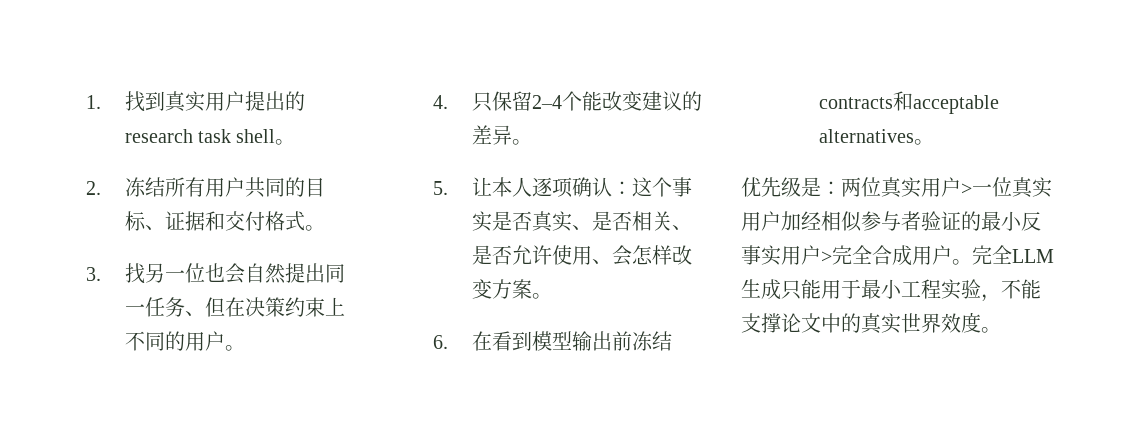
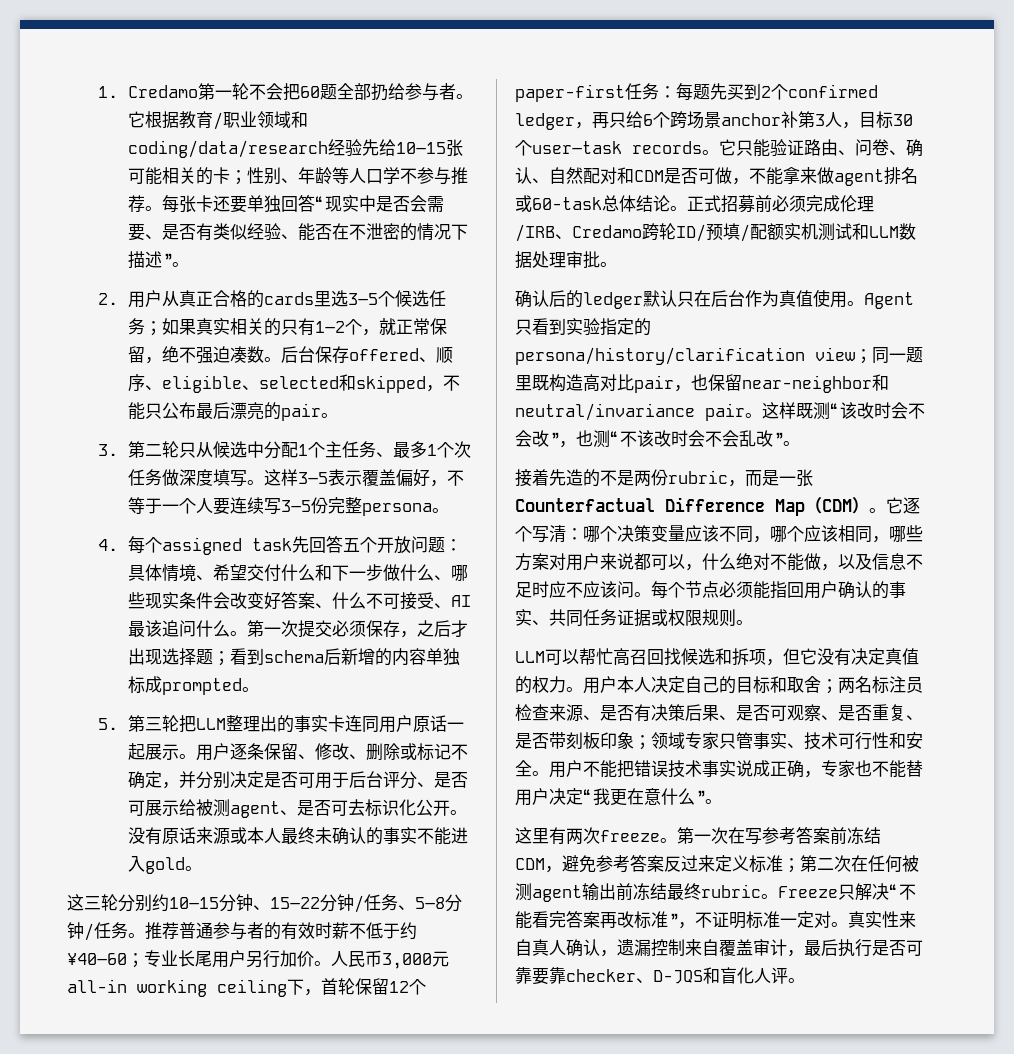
[124,91,305,112] [124,129,296,145] [85,177,325,198] [124,211,325,231] [85,263,345,284] [124,297,345,317] [124,331,245,351] [432,91,702,112] [471,125,532,145] [432,177,692,198] [471,211,692,232] [471,245,692,266] [471,279,552,299] [432,331,672,351] [818,91,999,114] [818,129,934,145] [741,177,1052,198] [741,211,1041,232] [741,245,1054,266] [741,279,1041,302] [741,312,981,334] 找到真实用户提出的research task shell。 // 2.冻结所有用户共同的目标、证据和交付格式。 // 3.找另一位也会自然提出同一任务、但在决策约束上不同的用户。 // 4.只保留2–4个能改变建议的差异。 // 5.让本人逐项确认：这个事实是否真实、是否相关、是否允许使用、会怎样改变方案。 // 6.在看到模型输出前冻结contracts和acceptable alternatives。 // 优先级是：两位真实用户>一位真实用户加经相似参与者验证的最小反事实用户>完全合成用户。完全LLM生成只能用于最小工程实验，不能支撑论文中的真实世界效度 -> [128,83,474,101] [128,111,309,130] [128,139,464,158] [128,167,469,185] [128,194,445,213] [128,223,469,241] [128,251,190,269] [97,290,447,308] [128,318,448,336] [128,346,454,364] [128,374,461,393] [128,402,339,421] [97,441,472,459] [128,469,465,487] [128,497,450,516] [97,535,463,555] [128,564,469,582] [128,591,472,610] [128,620,469,638] [128,648,461,666] [128,676,260,695] [97,715,465,733] [128,743,469,761] [128,771,469,789] [128,799,468,818] [128,827,469,845] [128,856,203,874] [67,894,462,913] [67,922,417,941] [67,950,449,969] [67,978,426,997] [515,83,878,102] [515,111,913,130] [515,139,923,157] [515,167,918,186] [515,195,874,213] [515,223,916,242] [515,251,617,269] [515,289,914,309] [515,318,651,336] [515,347,923,365] [515,374,889,393] [515,402,925,421] [515,430,800,448] [515,469,813,487] [515,497,920,516] [515,525,923,543] [515,553,923,571] [515,581,906,599] [515,609,753,627] [515,648,919,666] [515,676,923,694] [515,704,923,722] [515,732,923,750] [515,760,923,778] [515,788,722,806] [515,826,881,845] [515,854,919,873] [515,883,916,902] [515,910,916,929] [515,939,923,957] [515,967,788,985] Credamo第一轮不会把60题全部扔给参与者。它根据教育/职业领域和coding/data/research经验先给10–15张可能相关的卡；性别、年龄等人口学不参与推荐。每张卡还要单独回答“现实中是否会需要、是否有类似经验、能否在不泄密的情况下描述”。 // 2.用户从真正合格的cards里选3–5个候选任务；如果真实相关的只有1–2个，就正常保留，绝不强迫凑数。后台保存offered、顺序、eligible、selected和skipped，不能只公布最后漂亮的pair。 // 3.第二轮只从候选中分配1个主任务、最多1个次任务做深度填写。这样3–5表示覆盖偏好，不等于一个人要连续写3–5份完整persona。 // 4.每个assigned task先回答五个开放问题：具体情境、希望交付什么和下一步做什么、哪些现实条件会改变好答案、什么不可接受、AI最该追问什么。第一次提交必须保存，之后才出现选择题；看到schema后新增的内容单独标成prompted。 // 5.第三轮把LLM整理出的事实卡连同用户原话一起展示。用户逐条保留、修改、删除或标记不确定，并分别决定是否可用于后台评分、是否可展示给被测agent、是否可去标识化公开。没有原话来源或本人最终未确认的事实不能进入gold。 // 这三轮分别约10–15分钟、15–22分钟/任务、5–8分钟/任务。推荐普通参与者的有效时薪不低于约¥40–60；专业长尾用户另行加价。人民币3,000元all-in working ceiling下，首轮保留12个paper-first任务：每题先买到2个confirmed ledger，再只给6个跨场景anchor补第3人，目标30个user–task records。它只能验证路由、问卷、确认、自然配对和CDM是否可做，不能拿来做agent排名或60-task总体结论。正式招募前必须完成伦理/IRB、Credamo跨轮ID/预填/配额实机测试和LLM数据处理审批。 // 确认后的ledger默认只在后台作为真值使用。Agent只看到实验指定的persona/history/clarification view；同一题里既构造高对比pair，也保留near-neighbor和neutral/invariance pair。这样既测“该改时会不会改”，也测“不该改时会不会乱改”。 // 接着先造的不是两份rubric，而是一张Counterfactual Difference Map（CDM）。它逐个写清：哪个决策变量应该不同，哪个应该相同，哪些方案对用户来说都可以，什么绝对不能做，以及信息不足时应不应该问。每个节点必须能指回用户确认的事实、共同任务证据或权限规则。 // LLM可以帮忙高召回找候选和拆项，但它没有决定真值的权力。用户本人决定自己的目标和取舍；两名标注员检查来源、是否有决策后果、是否可观察、是否重复、是否带刻板印象；领域专家只管事实、技术可行性和安全。用户不能把错误技术事实说成正确，专家也不能替用户决定“我更在意什么”。 // 这里有两次freeze。第一次在写参考答案前冻结CDM，避免参考答案反过来定义标准；第二次在任何被测agent输出前冻结最终rubric。Freeze只解决“不能看完答案再改标准”，不证明标准一定对。真实性来自真人确认，遗漏控制来自覆盖审计，最后执行是否可靠要靠checker、D-JQS和盲化人评

